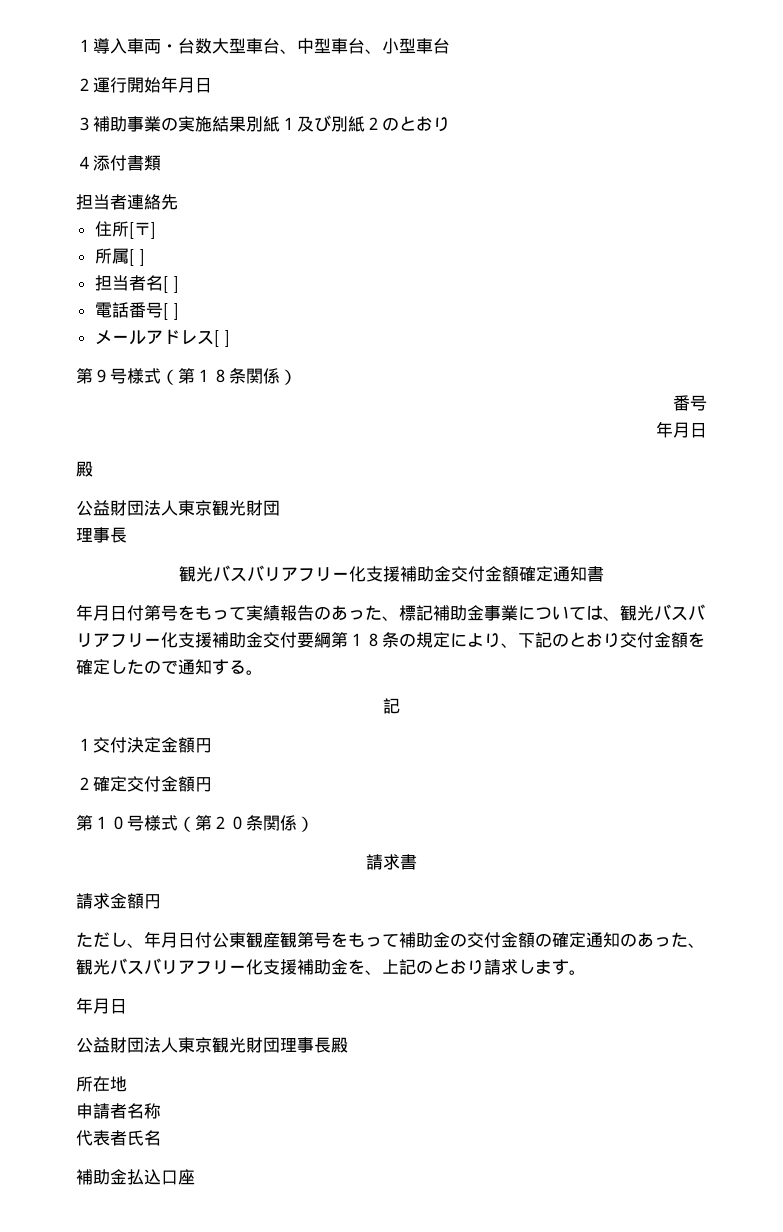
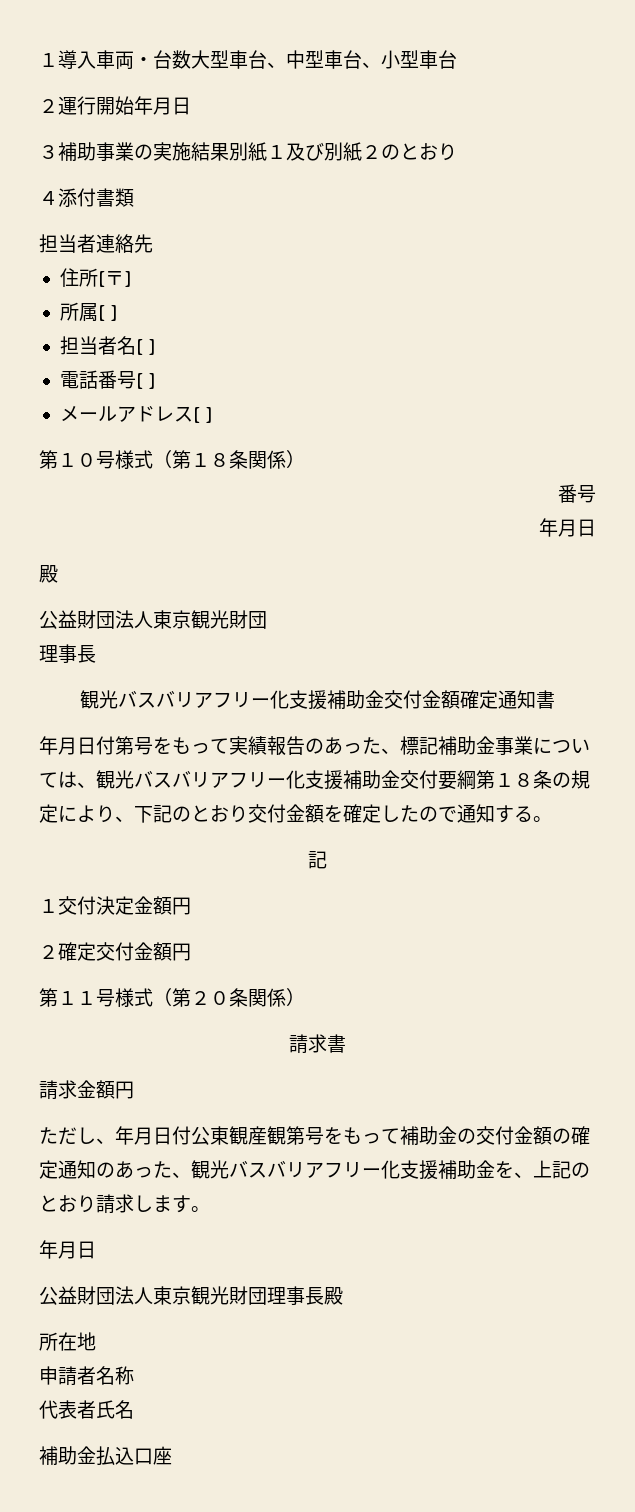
[93,369,110,383] ９ -> [58,453,96,467] １０
[110,816,127,830] ０ -> [77,991,96,1005] １

